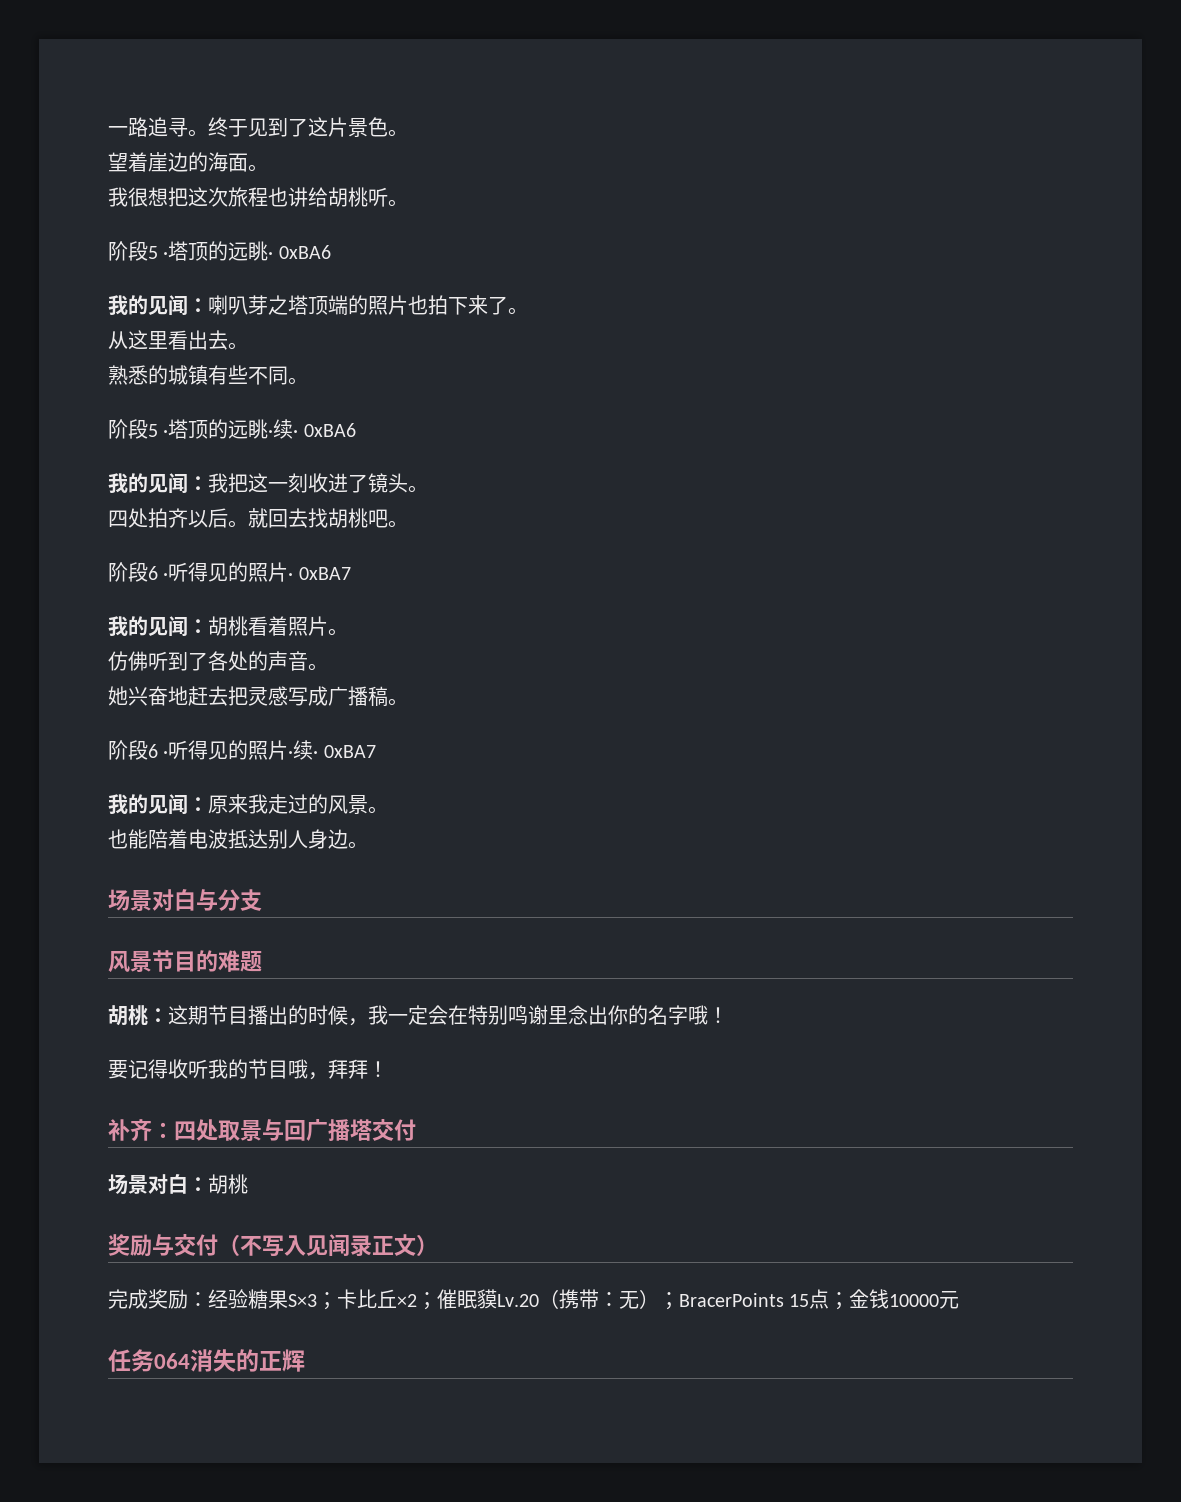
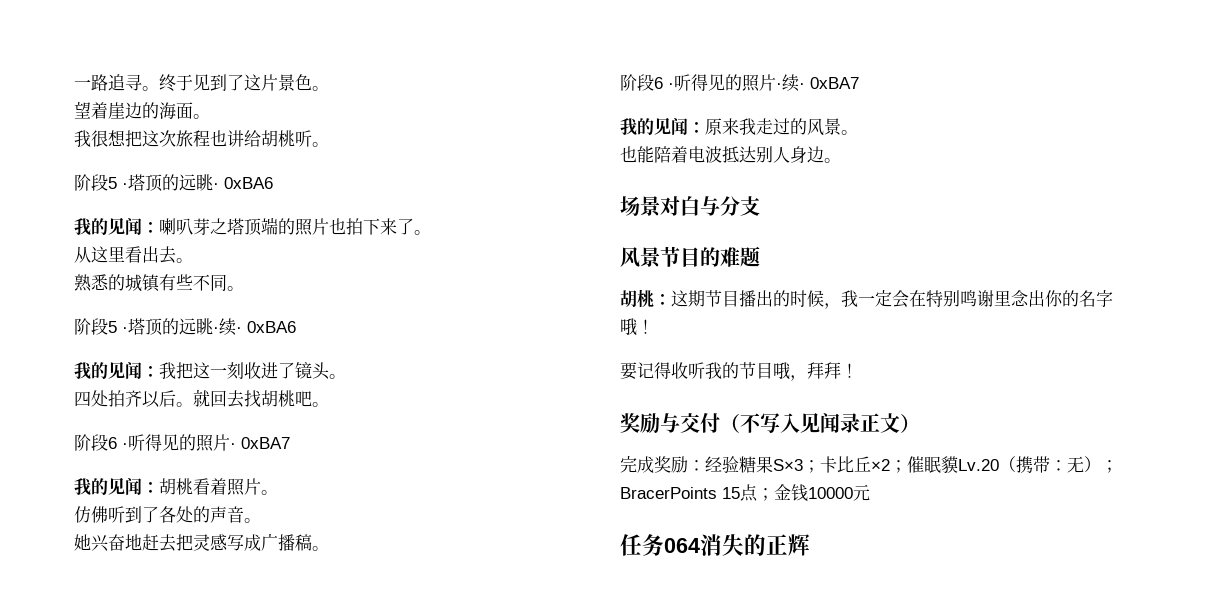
[108,1119,416,1142] [108,1174,248,1195] // 补齐：四处取景与回广播塔交付 // 场景对白：胡桃 -> (858, 370) none

